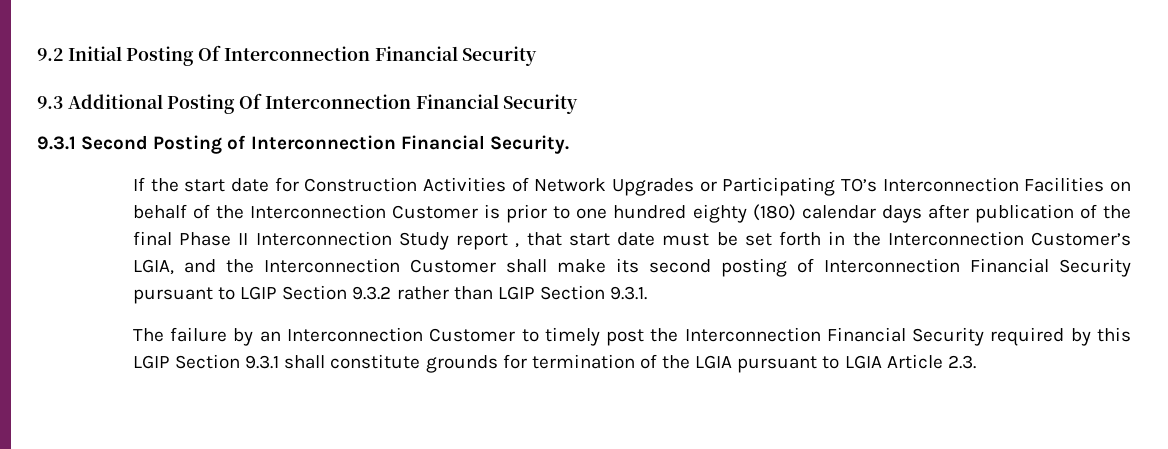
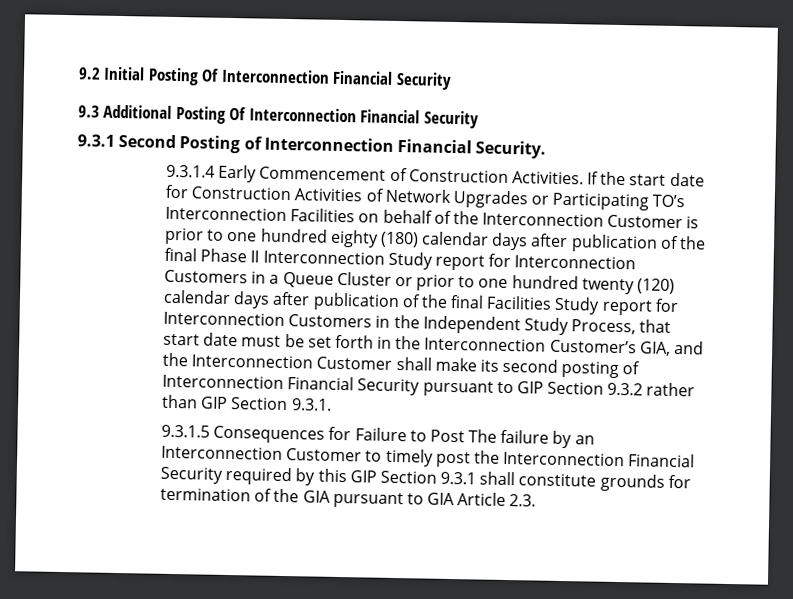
(569, 144) none -> [166,164,584,185] 9.3.1.4 Early Commencement of Construction Activities.
[515,243,520,248] , -> [488,253,637,270] [164,269,676,295] [163,289,679,316] [163,311,637,336] for Interconnection Customers in a Queue Cluster or prior to one hundred twenty (120) calendar days after publication of the final Facilities Study report for Interconnection Customers in the Independent Study Process,
[132,259,174,275] LGIA, -> [639,341,671,356] GIA,
[240,286,278,300] LGIP -> [516,381,544,394] GIP
[497,286,535,300] LGIP -> [201,396,229,409] GIP
(648, 293) none -> [161,424,465,444] 9.3.1.5 Consequences for Failure to Post
[132,355,170,369] LGIP -> [349,470,377,483] GIP
[695,355,882,373] LGIA pursuant to LGIA -> [302,490,456,509] GIA pursuant to GIA

